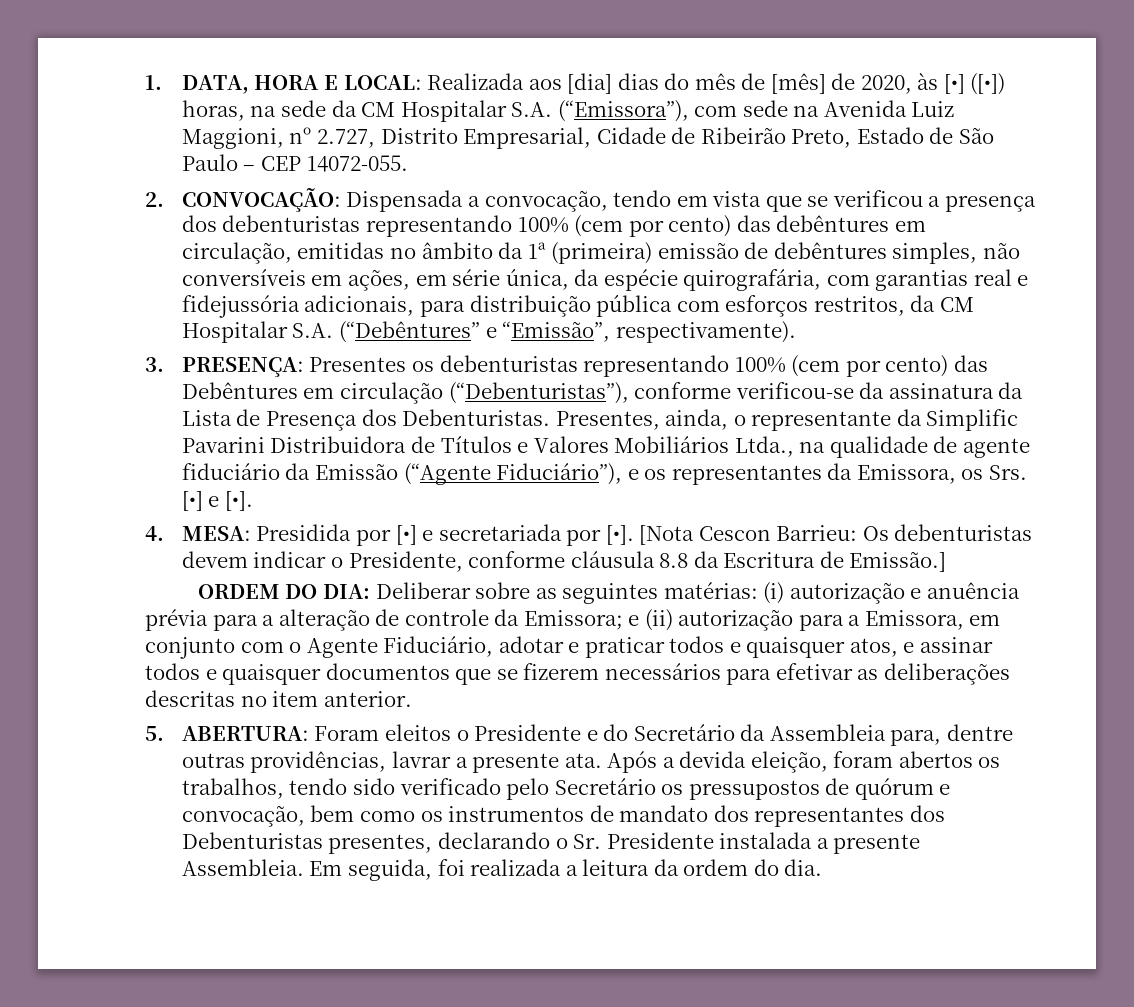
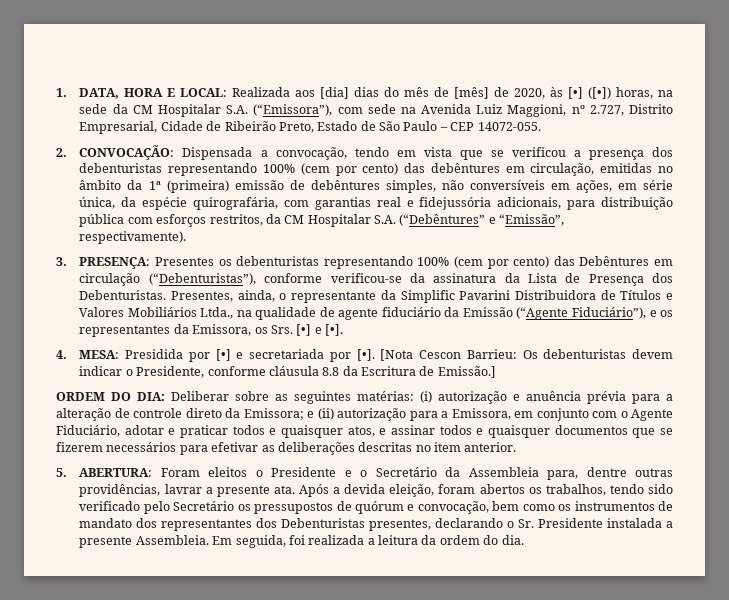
(489, 617) none -> [185,408,222,418] direto
[603,724,629,741] do -> [360,470,368,477] o

